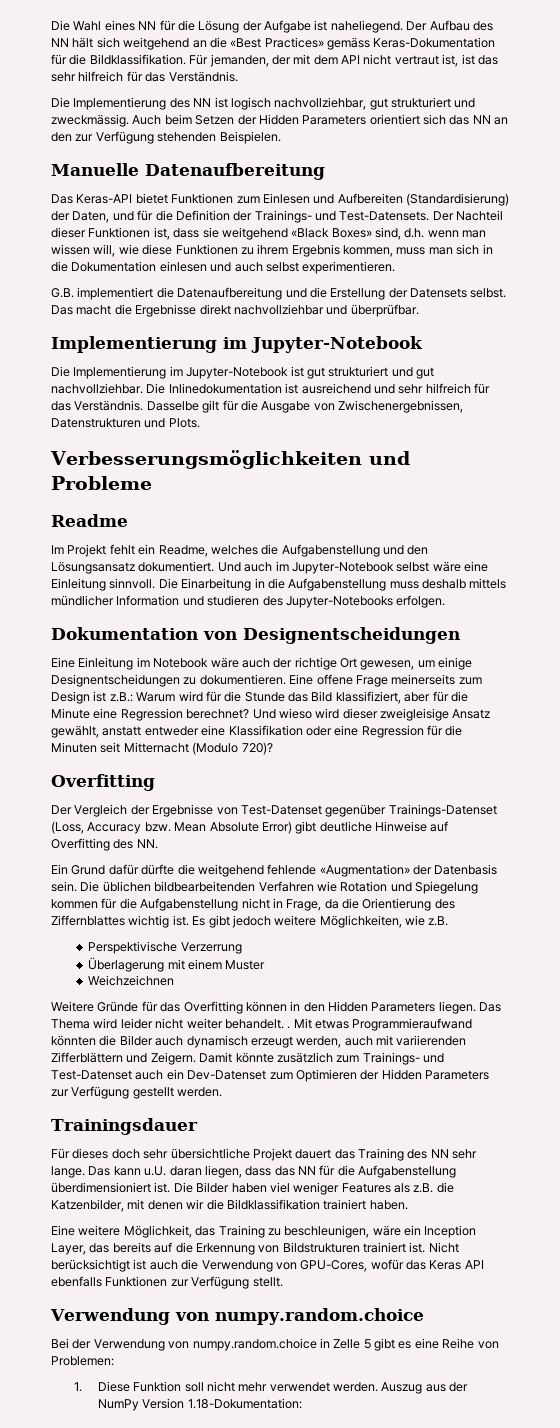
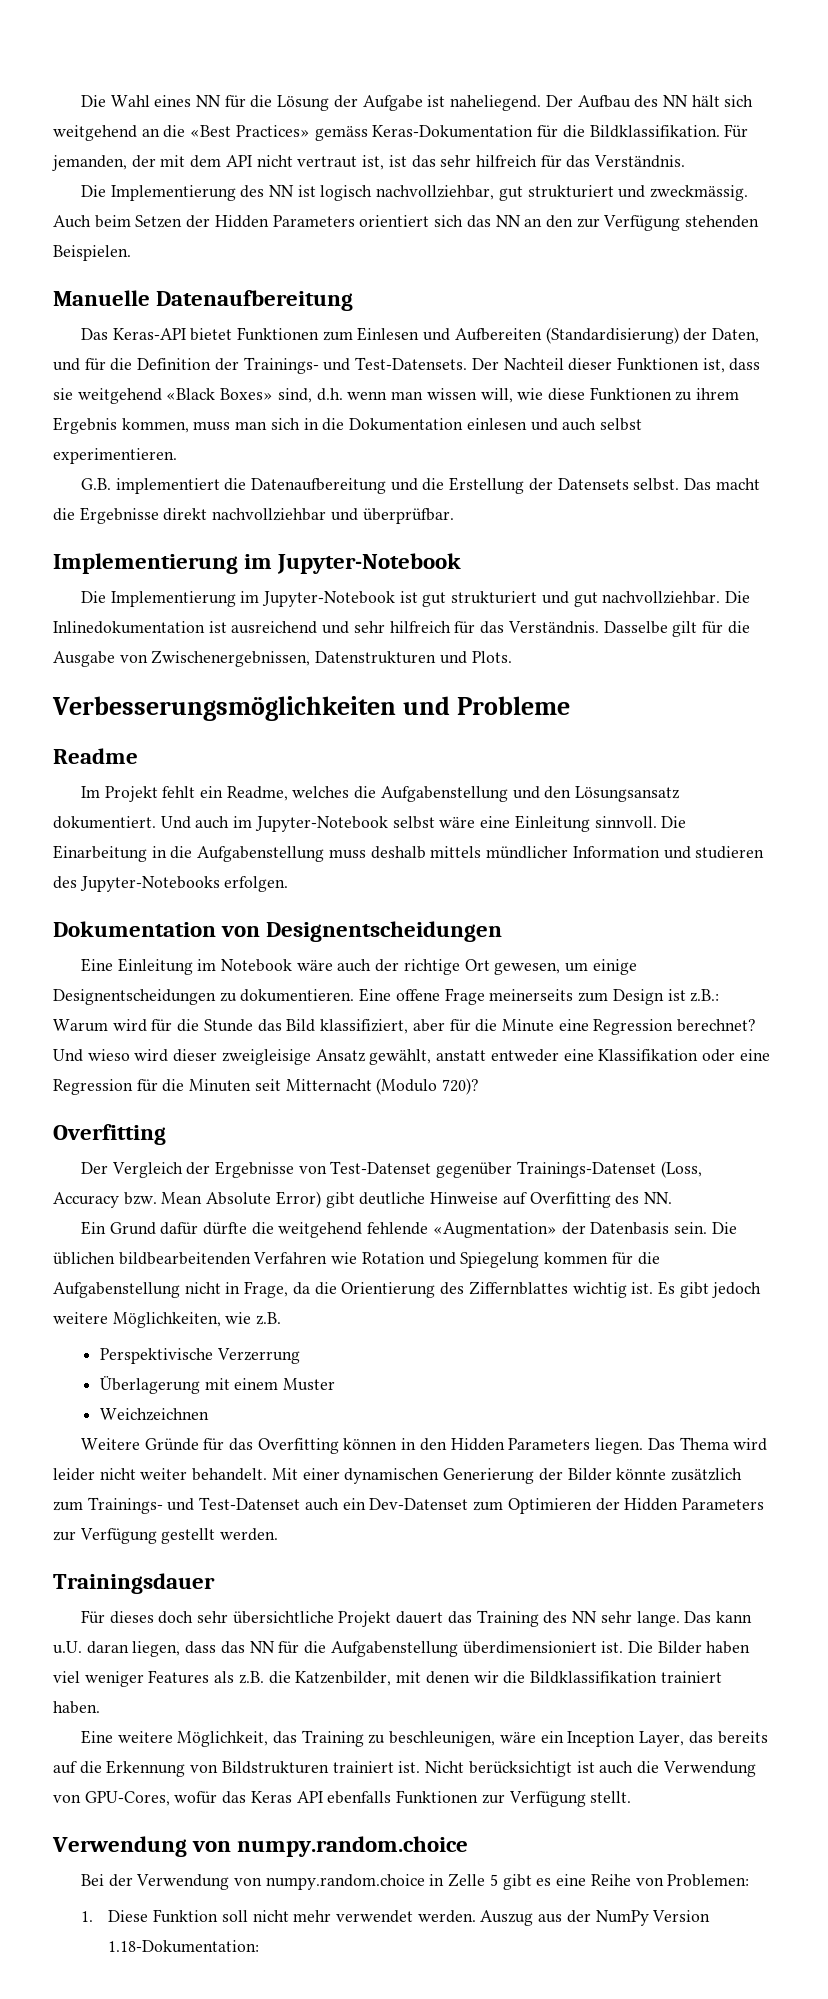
[287,1018,473,1031] [51,1035,467,1048] [51,1052,233,1065] . Mit etwas Programmieraufwand könnten die Bilder auch dynamisch erzeugt werden, auch mit variierenden Zifferblättern und Zeigern. Damit -> [271,1468,612,1484] Mit einer dynamischen Generierung der Bilder

